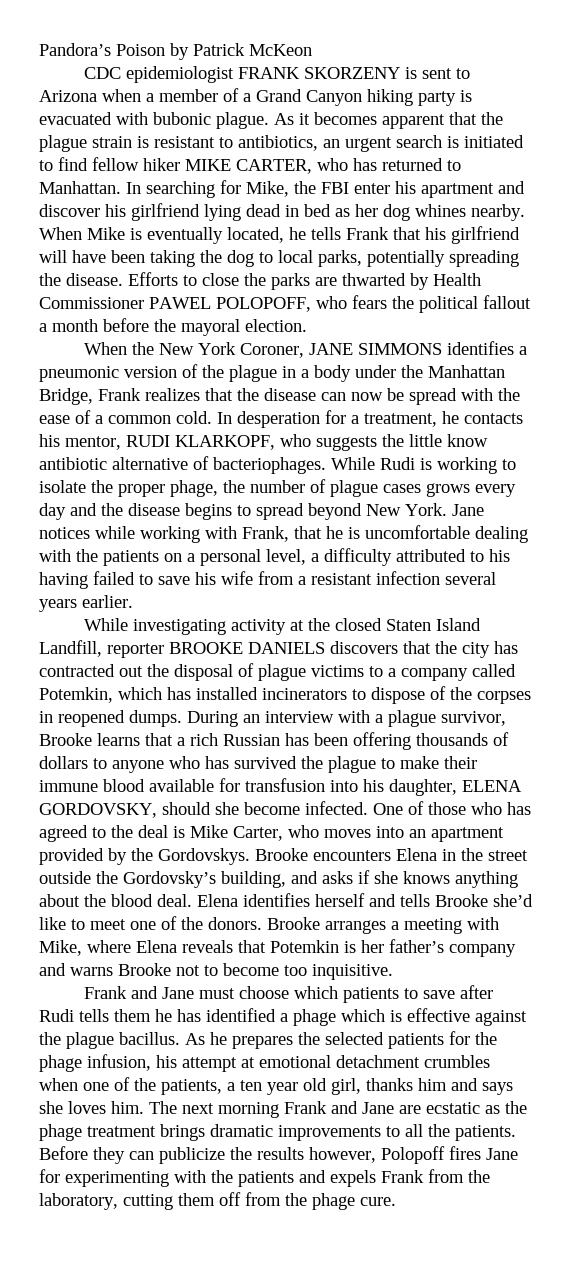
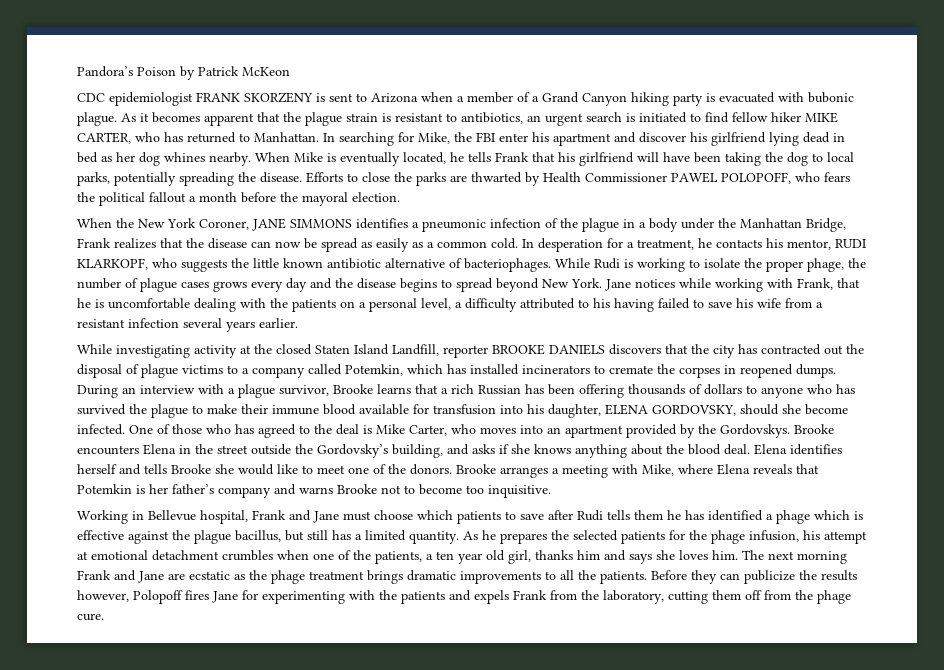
[124,366,177,378] version -> [490,218,541,228] infection
[461,388,520,401] [39,410,91,424] with the ease of -> [361,238,423,252] as easily as
[447,434,488,447] know -> [283,258,323,268] known
[371,686,446,704] dispose of -> [609,365,653,374] cremate
[493,894,533,907] she’d -> [215,464,274,475] she would
(393, 972) none -> [77,510,248,524] Working in Bellevue hospital,
[119,1032,180,1045] bacillus. -> [235,530,459,544] bacillus, but still has a limited quantity.

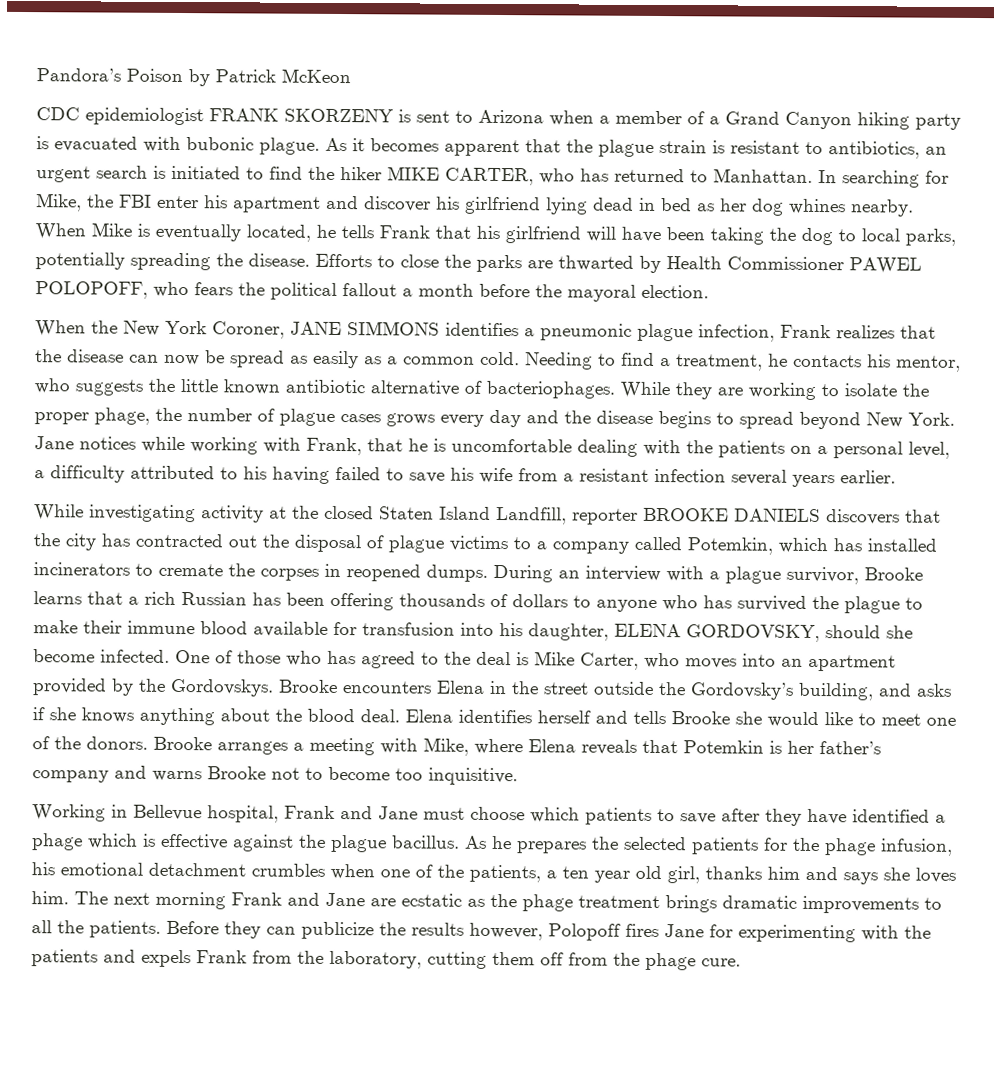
[732,112,768,122] fellow -> [308,166,335,180] the
[490,218,846,232] infection of the plague in a body under the Manhattan Bridge, -> [637,323,775,342] plague infection,
[522,238,623,252] In desperation for -> [525,352,655,370] Needing to find
[835,239,866,248] [77,258,148,270] RUDI KLARKOPF, -> (961, 363) none
[594,258,633,269] Rudi is -> [675,382,743,400] they are
[577,510,704,521] Rudi tells them he has -> [765,808,847,826] they have
[235,530,459,544] bacillus, but still has a limited quantity. -> [392,835,460,849] bacillus.
[824,531,867,544] [77,551,88,560] attempt at -> (55, 869) none

